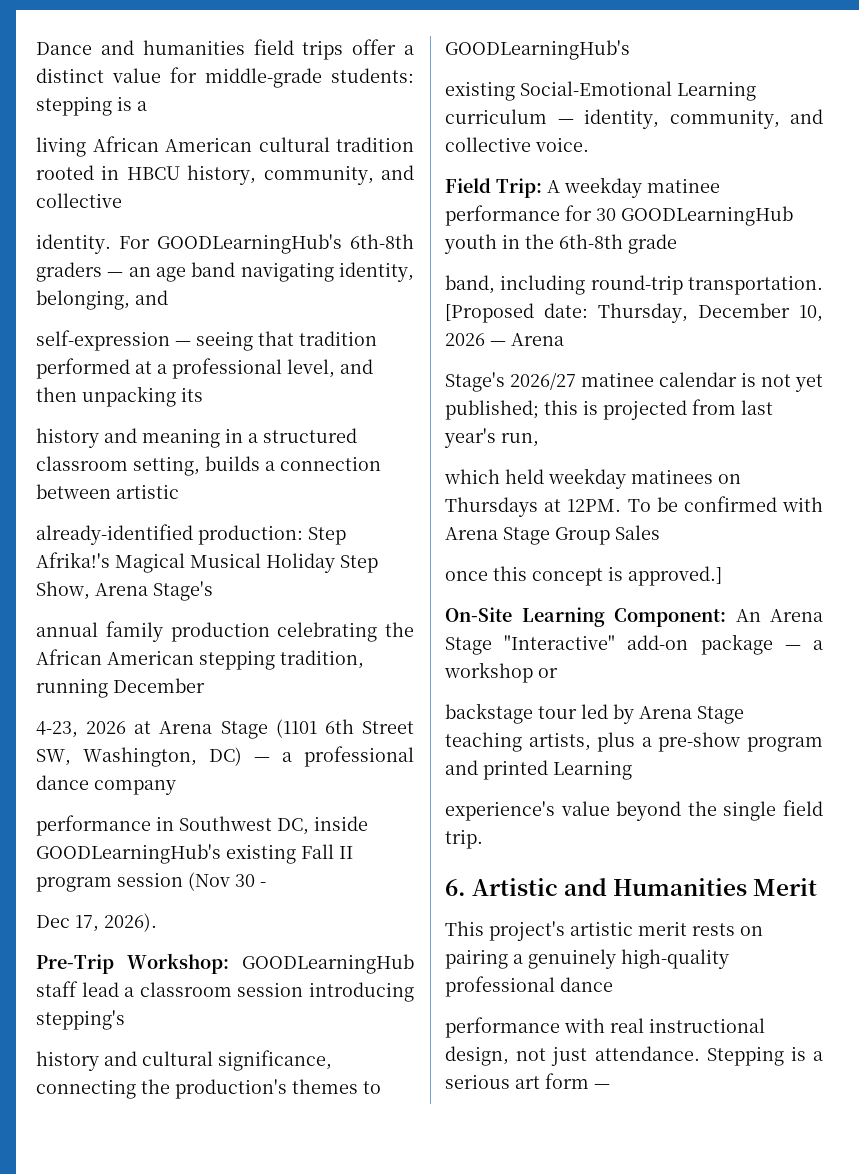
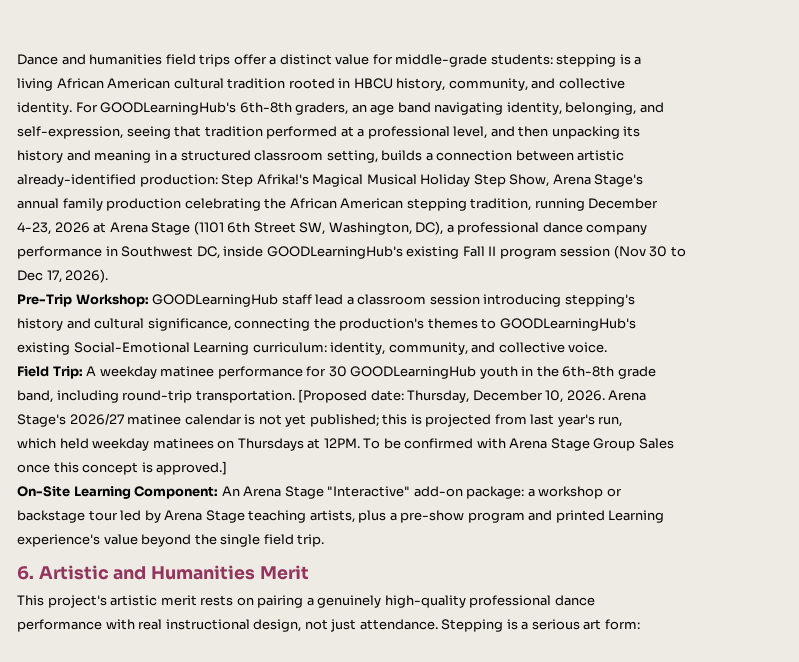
[36,262,124,282] graders — -> [295,102,349,115] graders,
[36,330,191,351] self-expression — -> [17,126,123,139] self-expression,
[209,747,270,766] DC) — -> [415,221,444,235] DC),
[260,882,266,887] - -> [670,246,686,257] to
[445,109,574,124] curriculum — -> [252,342,327,353] curriculum:
[445,333,506,346] 2026 — -> [566,390,605,401] 2026.
[700,634,801,655] package — -> [466,486,525,499] package:
[545,1073,610,1089] form — -> [604,619,640,630] form:

